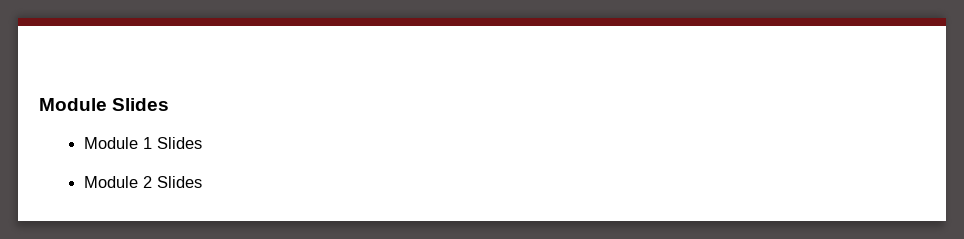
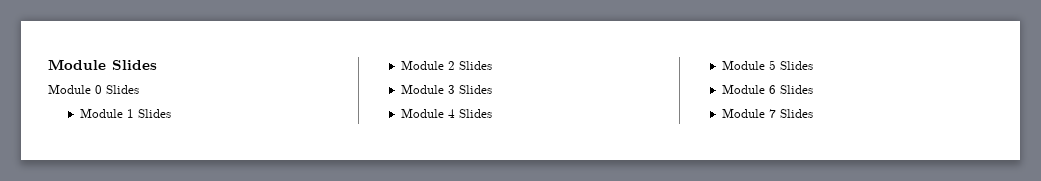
(170, 104) none -> [48,84,139,94] // Module 0 Slides
(202, 182) none -> [400,84,492,94] [400,108,492,118] [721,60,813,70] [721,84,813,94] [721,108,813,118] // Module 3 Slides // Module 4 Slides // Module 5 Slides // Module 6 Slides // Module 7 Slides

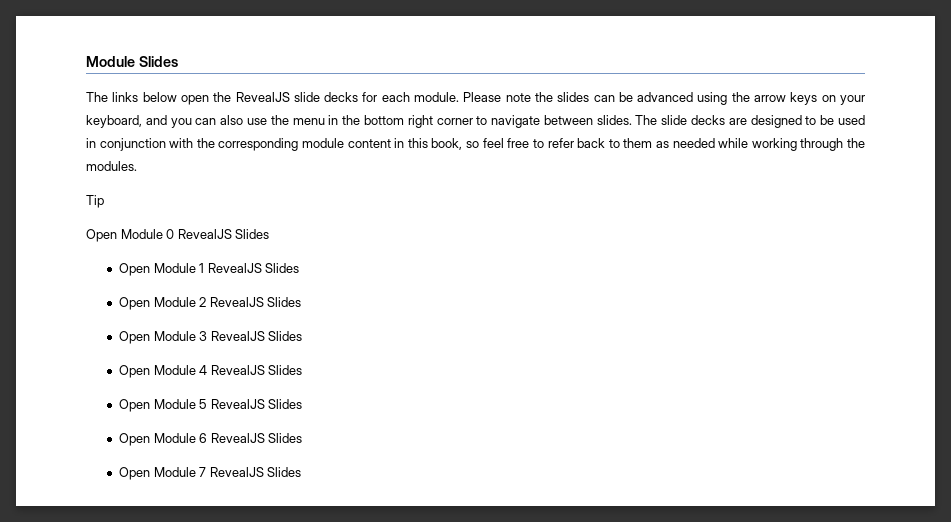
(157, 65) none -> [86,92,866,105] [86,115,865,128] [86,138,865,151] [86,161,137,171] [86,195,104,208] [86,229,117,242] The links below open the RevealJS slide decks for each module. Please note the slides can be advanced using the arrow keys on your keyboard, and you can also use the menu in the bottom right corner to navigate between slides. The slide decks are designed to be used in conjunction with the corresponding module content in this book, so feel free to refer back to them as needed while working through the modules. // Tip // Open
[106,85,139,94] Slides // -> [177,229,270,239] [119,263,151,276] RevealJS Slides // Open
[137,109,171,118] Slides // -> [207,263,300,273] [119,297,151,310] RevealJS Slides // Open
[458,61,492,70] Slides // -> [209,297,302,307] [119,331,151,344] RevealJS Slides // Open
[458,85,492,94] Slides // -> [210,331,303,341] [119,365,151,378] RevealJS Slides // Open
[458,109,492,118] Slides // -> [210,365,303,375] [119,399,151,412] RevealJS Slides // Open
[779,61,813,70] Slides // -> [210,399,303,409] [119,433,151,446] RevealJS Slides // Open
[779,85,813,94] Slides // -> [210,433,303,443] [119,467,151,480] RevealJS Slides // Open
(776, 113) none -> [209,467,264,477] RevealJS

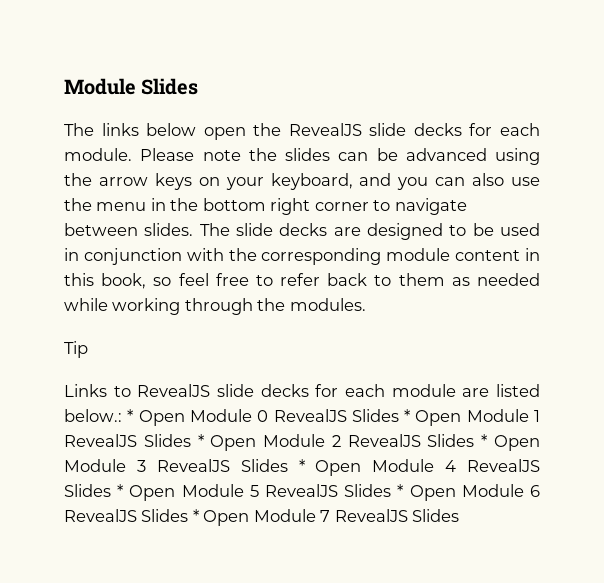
(104, 201) none -> [64,384,540,397] [64,409,134,422] Links to RevealJS slide decks for each module are listed below.: *
(270, 234) // -> [404,409,411,422] *
(300, 268) // -> [197,434,204,447] *
(302, 302) // -> [481,434,488,447] *
(303, 336) // -> [298,459,305,472] *
(303, 370) // -> [117,484,124,497] *
(303, 404) // -> [397,484,404,497] *
(303, 438) // -> [192,509,199,522] *

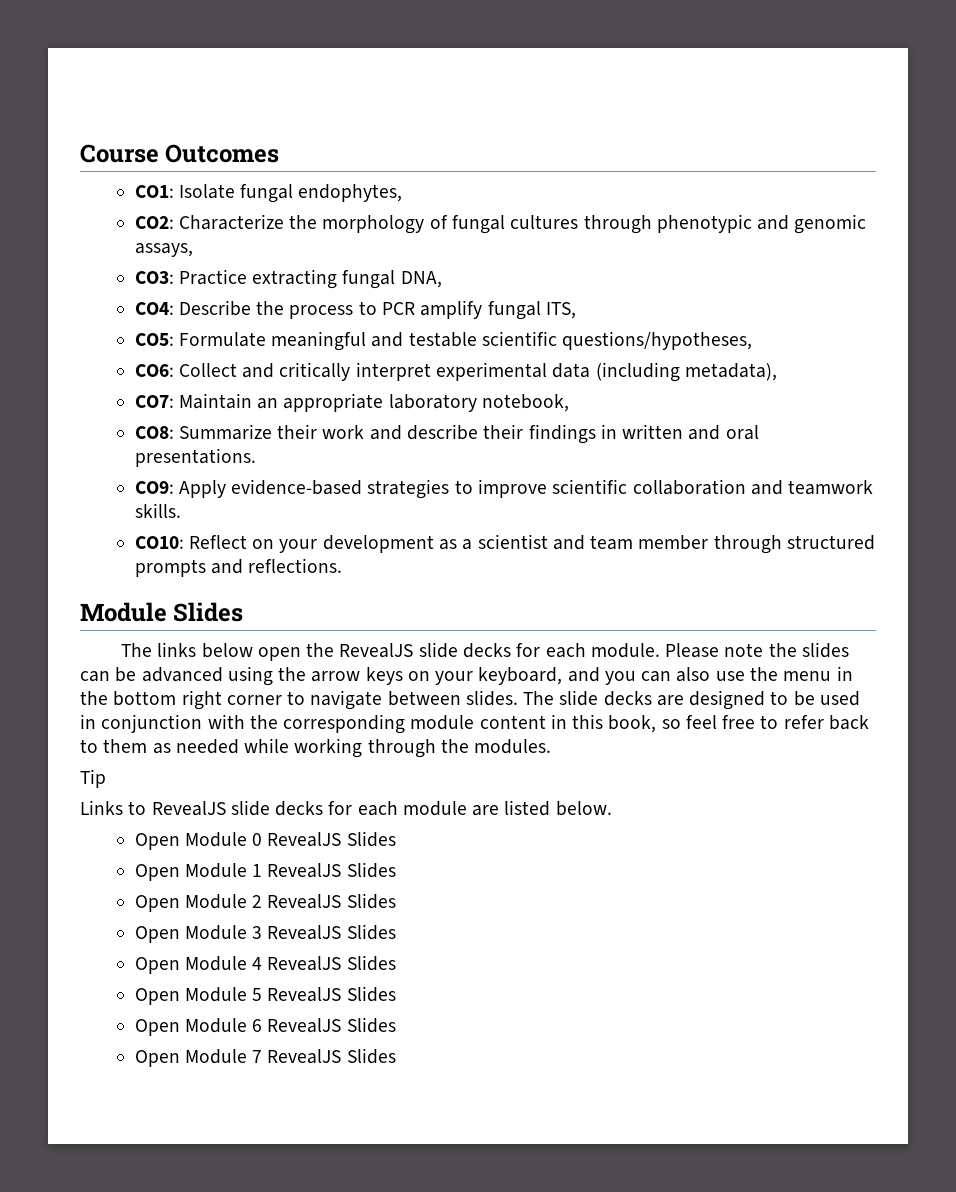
(64, 86) none -> [80,144,280,163] [134,184,403,203] [134,214,867,234] [134,243,193,257] [134,269,442,289] [134,300,576,320] [134,331,753,351] [134,362,777,382] [134,393,569,412] [134,424,759,444] [134,448,256,467] [134,479,874,499] [134,503,181,518] [134,534,875,554] [134,558,343,577] Course Outcomes // CO1: Isolate fungal endophytes, // CO2: Characterize the morphology of fungal cultures through phenotypic and genomic assays, // CO3: Practice extracting fungal DNA, // CO4: Describe the process to PCR amplify fungal ITS, // CO5: Formulate meaningful and testable scientific questions/hypotheses, // CO6: Collect and critically interpret experimental data (including metadata), // CO7: Maintain an appropriate laboratory notebook, // CO8: Summarize their work and describe their findings in written and oral presentations. // CO9: Apply evidence-based strategies to improve scientific collaboration and teamwork skills. // CO10: Reflect on your development as a scientist and team member through structured prompts and reflections. //
[64,409,134,422] below.: * -> [555,801,612,816] below. //
[404,409,411,422] * -> (396, 839) //
[197,434,204,447] * -> (396, 870) //
[481,434,488,447] * -> (396, 901) //
[298,459,305,472] * -> (396, 932) //
[117,484,124,497] * -> (396, 963) //
[397,484,404,497] * -> (396, 994) //
[192,509,199,522] * -> (396, 1025) //

